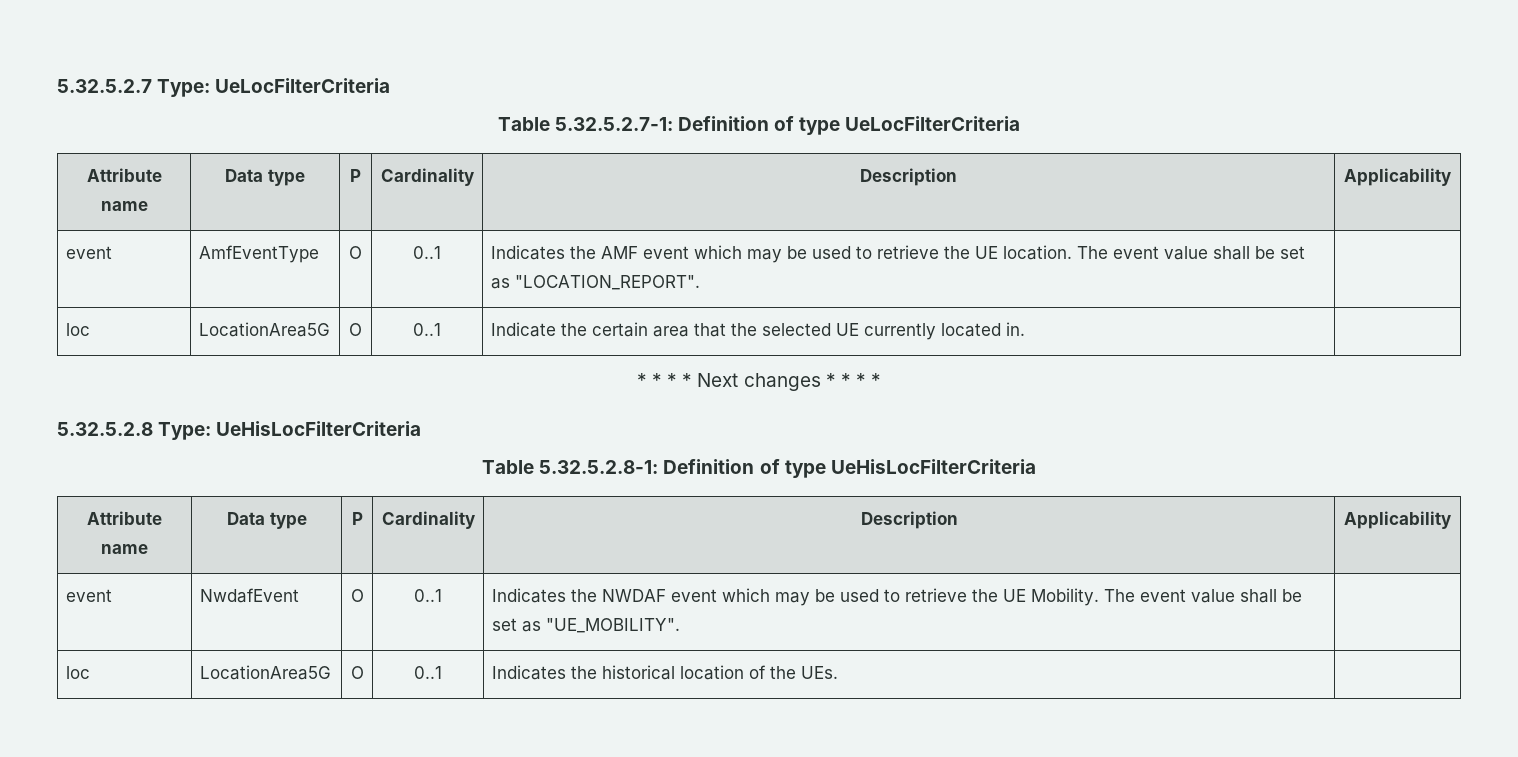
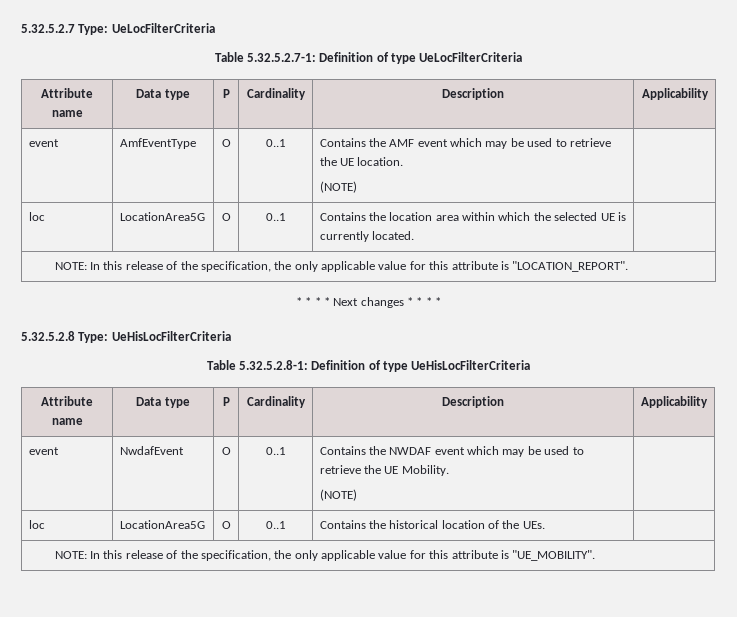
[490,245,565,260] Indicates -> [319,138,366,147] Contains
[1076,246,1305,260] [490,275,700,290] [65,323,90,336] [198,322,330,337] [349,323,362,336] [413,323,441,336] [490,322,1025,340] The event value shall be set as "LOCATION_REPORT". | // loc | LocationArea5G | O | 0..1 | Indicate the certain area that the selected UE currently located in. | -> [319,181,357,193] [28,212,45,221] [119,212,205,221] [221,213,231,221] [265,213,286,221] [319,212,626,221] [319,231,414,242] [54,261,629,272] // (NOTE) | // loc | LocationArea5G | O | 0..1 | Contains the location area within which the selected UE is currently located. | // NOTE: In this release of the specification, the only applicable value for this attribute is "LOCATION_REPORT".
[491,588,566,603] Indicates -> [319,446,366,455] Contains
[1103,589,1302,603] [491,618,680,633] [65,666,90,679] [199,665,331,680] [350,666,364,679] [414,666,442,679] [491,665,566,680] The event value shall be set as "UE_MOBILITY". | // loc | LocationArea5G | O | 0..1 | Indicates -> [319,489,357,501] [28,520,45,529] [119,520,205,529] [221,521,231,529] [265,521,286,529] [319,520,366,529] // (NOTE) | // loc | LocationArea5G | O | 0..1 | Contains
(838, 672) none -> [54,550,596,561] // NOTE: In this release of the specification, the only applicable value for this attribute is "UE_MOBILITY".

